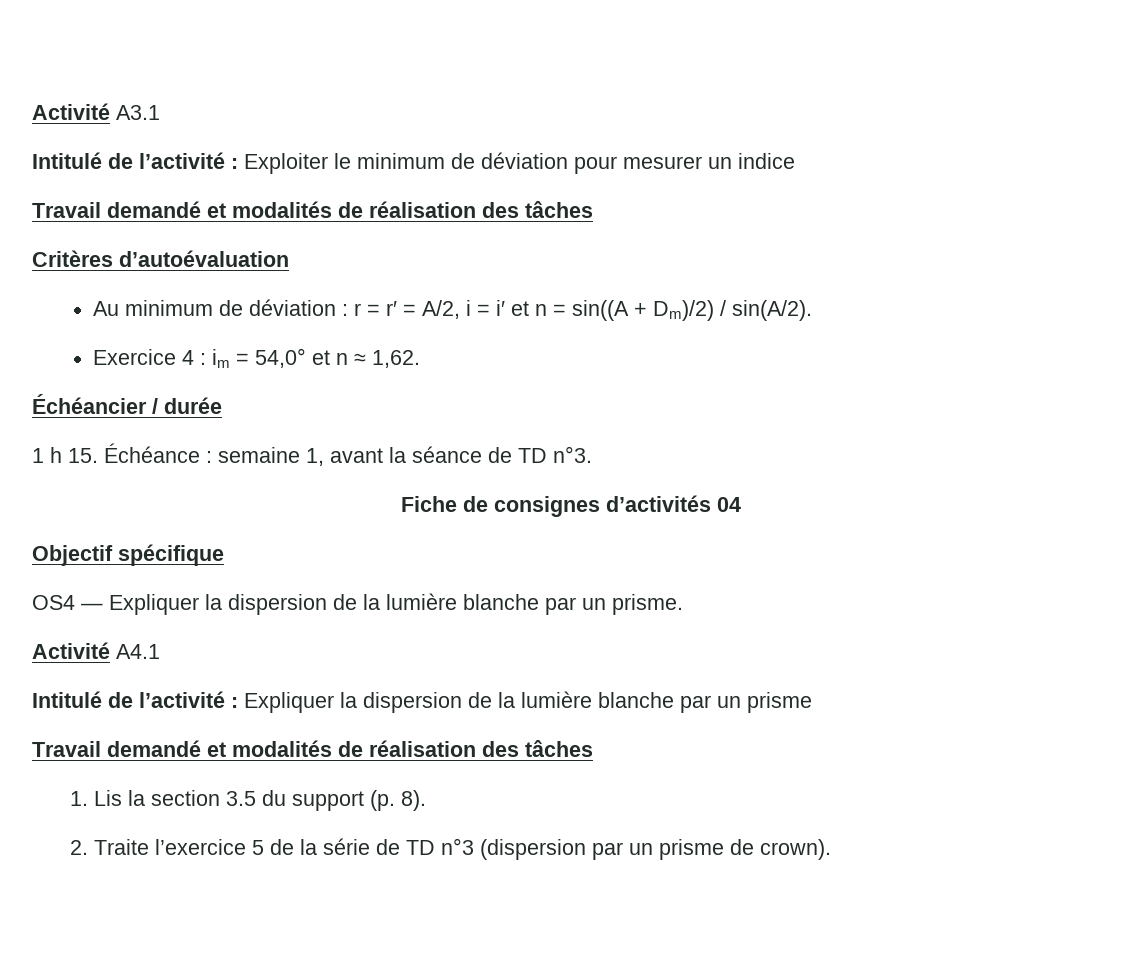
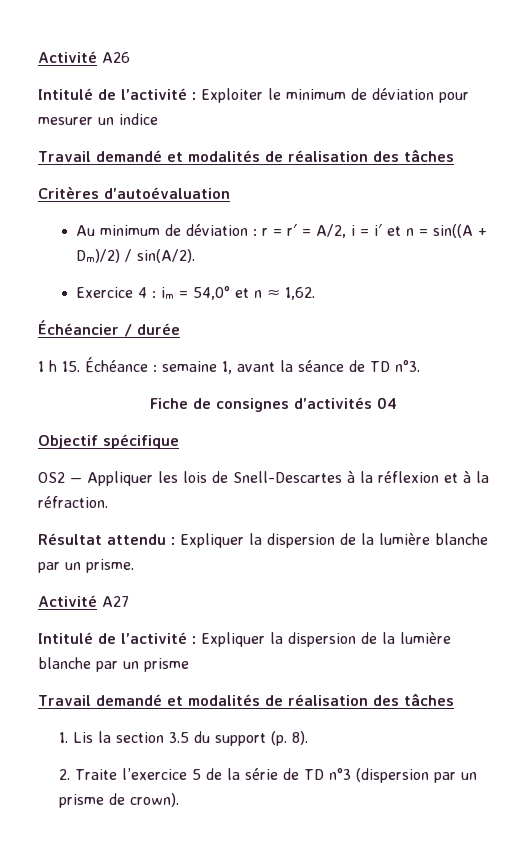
[32,103,160,120] Activité A3.1 -> [38,51,130,63] Activité A26
[32,595,103,610] OS4 — -> [38,471,489,486] [38,496,108,508] [38,533,175,545] OS2 — Appliquer les lois de Snell-Descartes à la réflexion et à la réfraction. // Résultat attendu :
[116,644,160,659] A4.1 -> [102,596,129,607] A27

